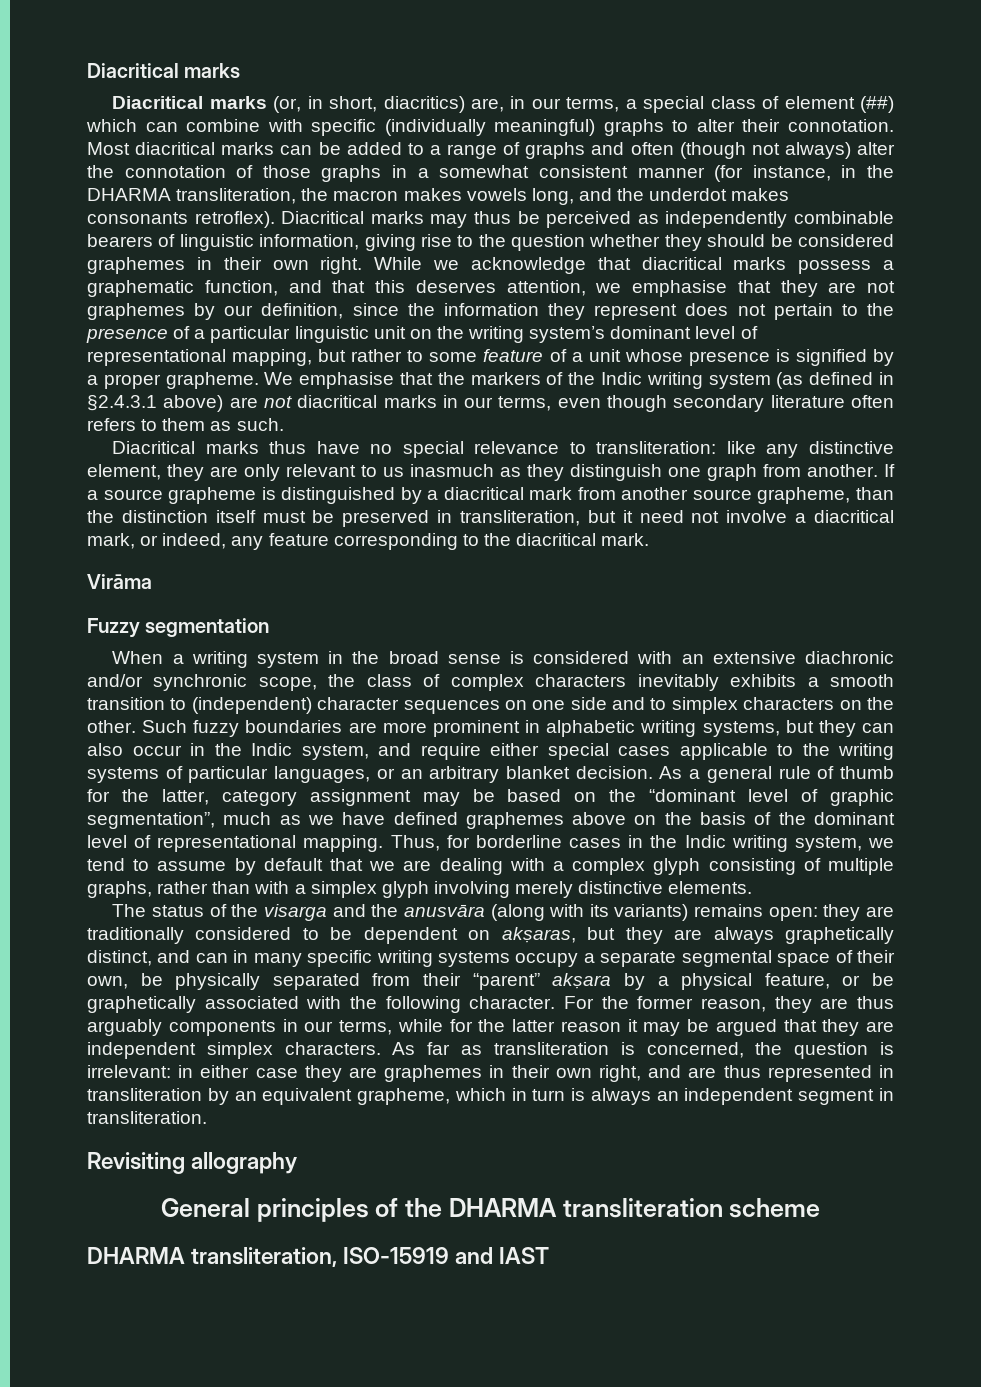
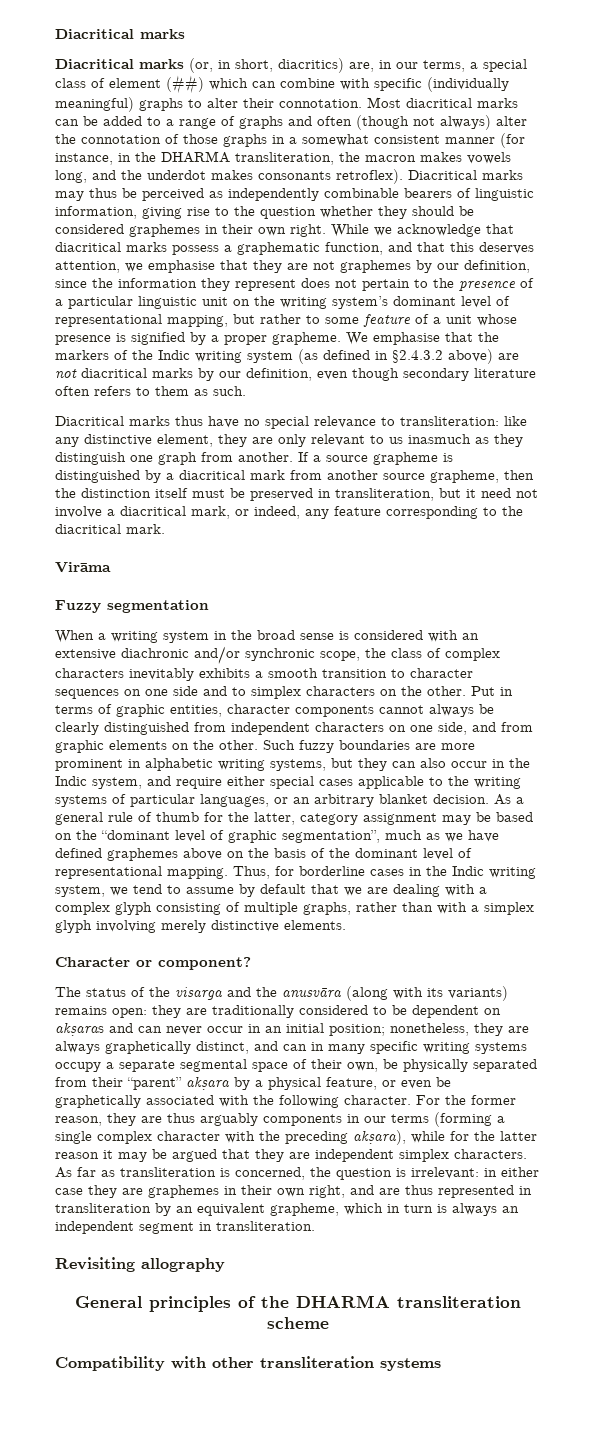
[87,395,157,411] §2.4.3.1 -> [392,350,443,363] §2.4.3.2
[442,395,552,411] in our terms, -> [198,368,312,381] by our definition,
[856,487,895,500] than -> [504,470,534,480] then
[191,697,312,714] (independent) -> (405, 673) none
(136, 726) none -> [471,686,513,696] [55,704,494,717] [55,722,533,735] [55,740,258,753] Put in terms of graphic entities, character components cannot always be clearly distinguished from independent characters on one side, and from graphic elements on the other.
(753, 887) none -> [55,957,251,970] // Character or component?
[501,927,616,943] akṣaras, but -> [55,1022,469,1036] akṣaras and can never occur in an initial position; nonetheless,
(861, 980) none -> [401,1080,432,1089] even
[339,1020,392,1035] terms, -> [391,1112,505,1127] [55,1130,406,1145] terms (forming a single complex character with the preceding akṣara),
[87,1247,550,1267] DHARMA transliteration, ISO-15919 and IAST -> [55,1356,441,1371] Compatibility with other transliteration systems

